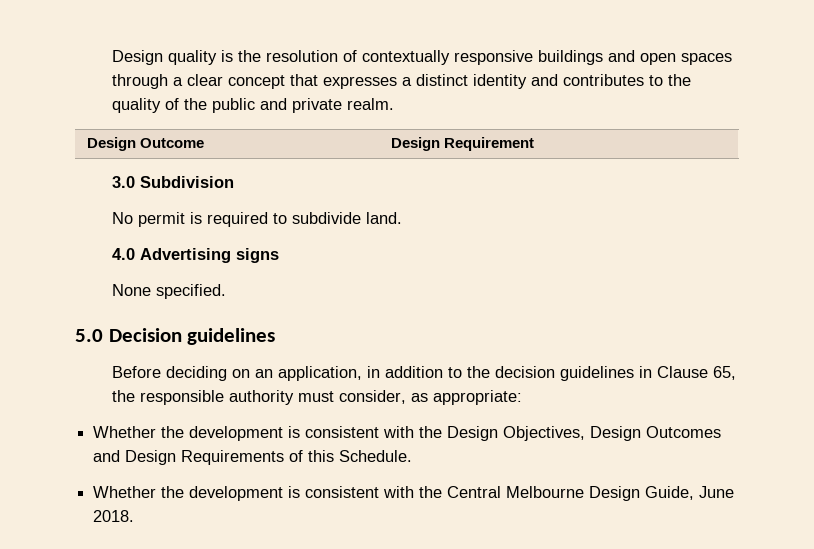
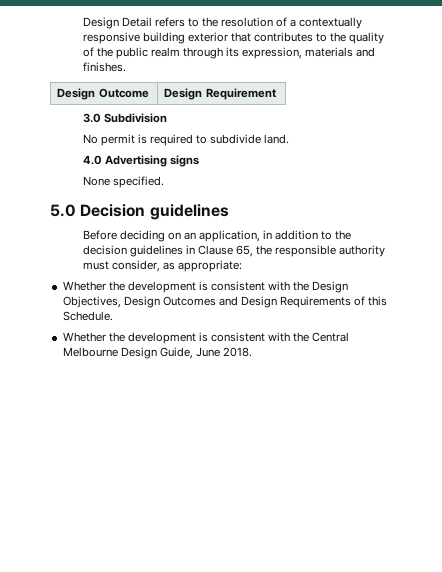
[112,50,234,65] Design quality is -> [82,17,199,29] Design Detail refers to
(358, 56) none -> [290,19,297,27] a
[538,50,733,65] [112,74,559,89] buildings and open spaces through a clear concept that expresses a distinct identity and -> [142,32,251,44] building exterior that
[260,98,395,113] and private realm. -> [150,47,376,59] [82,62,126,72] realm through its expression, materials and finishes.

